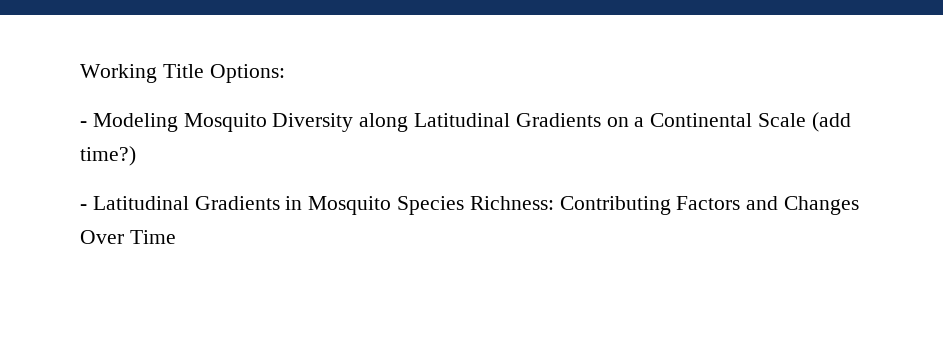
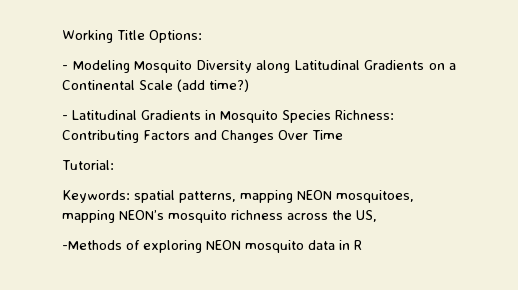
(176, 237) none -> [62,160,114,170] [62,190,414,203] [62,210,377,223] [62,240,362,253] // Tutorial: // Keywords: spatial patterns, mapping NEON mosquitoes, mapping NEON’s mosquito richness across the US, // -Methods of exploring NEON mosquito data in R

